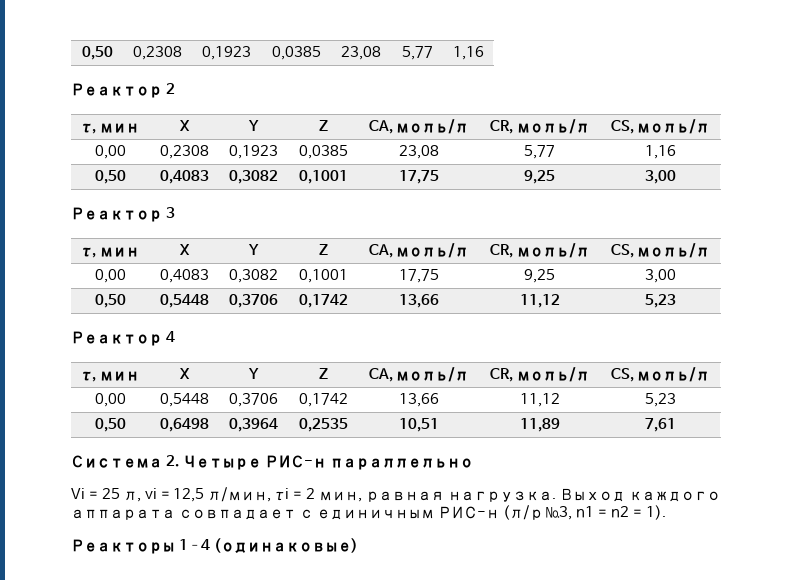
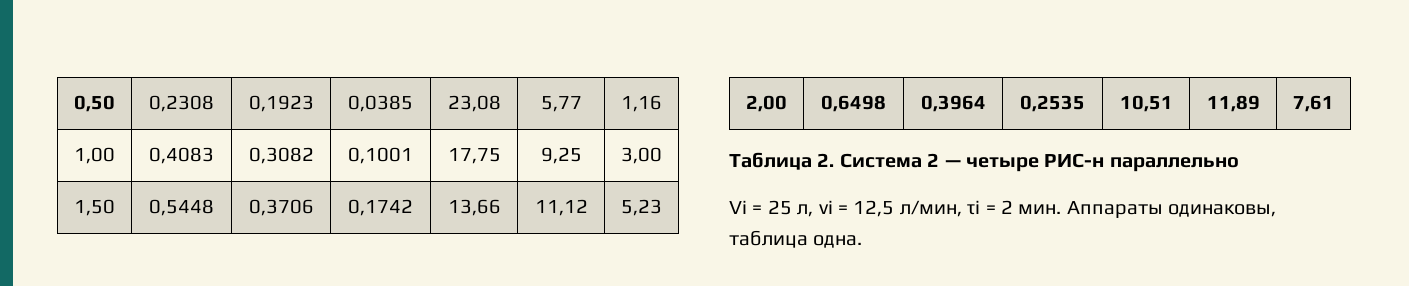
[71,83,175,98] [82,123,139,134] [178,120,190,131] [248,120,259,131] [318,120,328,131] [368,119,469,134] [490,119,589,134] [610,119,710,134] [95,145,126,159] [159,145,209,159] [229,145,278,159] [298,145,348,159] [398,145,439,159] [524,145,555,159] [644,145,676,159] [95,170,126,184] [159,170,209,184] [229,170,278,184] [298,170,348,184] [398,170,439,184] [524,170,555,184] [644,170,676,184] [71,207,175,222] [82,247,139,258] [178,244,190,255] [248,244,259,255] [318,244,328,255] [368,243,469,258] [490,243,589,258] [610,243,710,258] [95,269,126,283] [159,269,209,283] [229,269,278,283] [298,269,348,283] [398,269,439,283] [524,269,555,283] [644,269,676,283] [95,294,126,308] [159,294,209,308] [229,294,278,308] [298,294,348,308] [398,294,439,308] [519,294,560,308] [644,294,676,308] [71,331,175,346] [82,371,139,382] [178,368,190,379] [248,368,259,379] [318,368,328,379] [368,367,469,382] [490,367,589,382] [610,367,710,382] [95,393,126,407] [159,393,209,407] [229,393,278,407] [298,393,348,407] [398,393,439,407] [519,393,560,407] [644,393,676,407] [95,418,126,432] // Реактор 2 // τ, мин | X | Y | Z | CA, моль/л | CR, моль/л | CS, моль/л // 0,00 | 0,2308 | 0,1923 | 0,0385 | 23,08 | 5,77 | 1,16 // 0,50 | 0,4083 | 0,3082 | 0,1001 | 17,75 | 9,25 | 3,00 // Реактор 3 // τ, мин | X | Y | Z | CA, моль/л | CR, моль/л | CS, моль/л // 0,00 | 0,4083 | 0,3082 | 0,1001 | 17,75 | 9,25 | 3,00 // 0,50 | 0,5448 | 0,3706 | 0,1742 | 13,66 | 11,12 | 5,23 // Реактор 4 // τ, мин | X | Y | Z | CA, моль/л | CR, моль/л | CS, моль/л // 0,00 | 0,5448 | 0,3706 | 0,1742 | 13,66 | 11,12 | 5,23 // 0,50 -> [74,147,115,164] [149,147,214,164] [248,147,314,164] [348,147,413,164] [447,148,501,164] [540,147,582,164] [621,147,662,164] [74,199,115,216] [149,199,214,216] [248,199,314,216] [348,199,413,216] [447,199,501,216] [534,199,588,216] [621,199,662,216] [746,95,787,112] // 1,00 | 0,4083 | 0,3082 | 0,1001 | 17,75 | 9,25 | 3,00 // 1,50 | 0,5448 | 0,3706 | 0,1742 | 13,66 | 11,12 | 5,23 // 2,00
[71,455,261,470] Система 2. Четыре -> [729,152,1039,172] Таблица 2. Система 2 — четыре
[319,488,720,502] [71,505,667,520] [71,538,358,554] мин, равная нагрузка. Выход каждого аппарата совпадает с единичным РИС-н (л/р №3, n1 = n2 = 1). // Реакторы 1–4 (одинаковые) -> [1018,201,1277,218] [729,230,863,248] мин. Аппараты одинаковы, таблица одна.

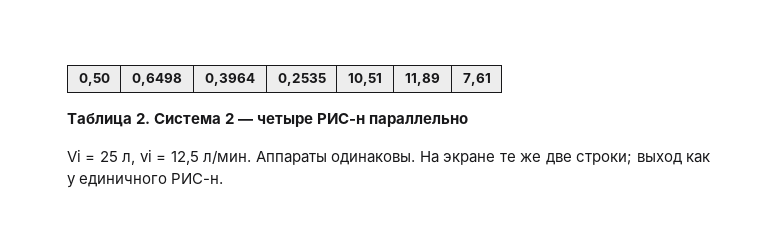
[149,95,214,112] [248,95,314,112] [348,95,413,112] [447,95,501,112] [540,96,582,112] [621,95,662,112] [74,147,115,164] [149,147,214,164] [248,147,314,164] [348,147,413,164] [447,148,501,164] [540,147,582,164] [621,147,662,164] [74,199,115,216] [149,199,214,216] [248,199,314,216] [348,199,413,216] [447,199,501,216] [534,199,588,216] [621,199,662,216] [746,95,787,112] | 0,2308 | 0,1923 | 0,0385 | 23,08 | 5,77 | 1,16 // 1,00 | 0,4083 | 0,3082 | 0,1001 | 17,75 | 9,25 | 3,00 // 1,50 | 0,5448 | 0,3706 | 0,1742 | 13,66 | 11,12 | 5,23 // 2,00 -> (110, 79) none
[899,200,1277,218] [729,230,863,248] л/мин, τi = 2 мин. Аппараты одинаковы, таблица одна. -> [203,150,711,165] [67,173,224,188] л/мин. Аппараты одинаковы. На экране те же две строки; выход как у единичного РИС-н.

